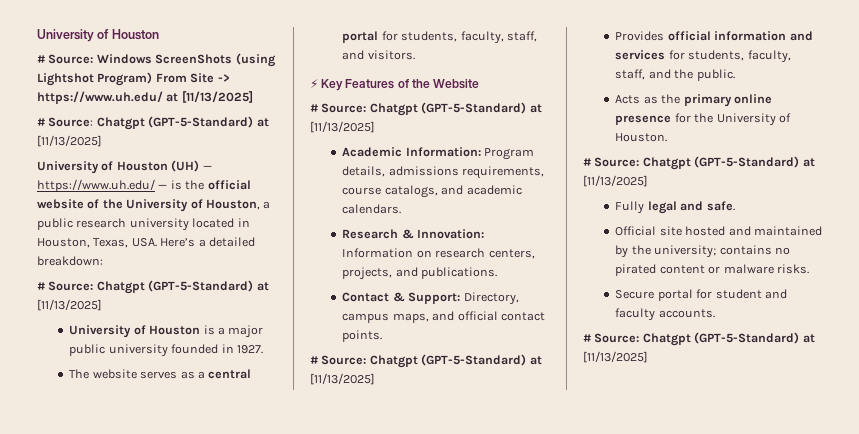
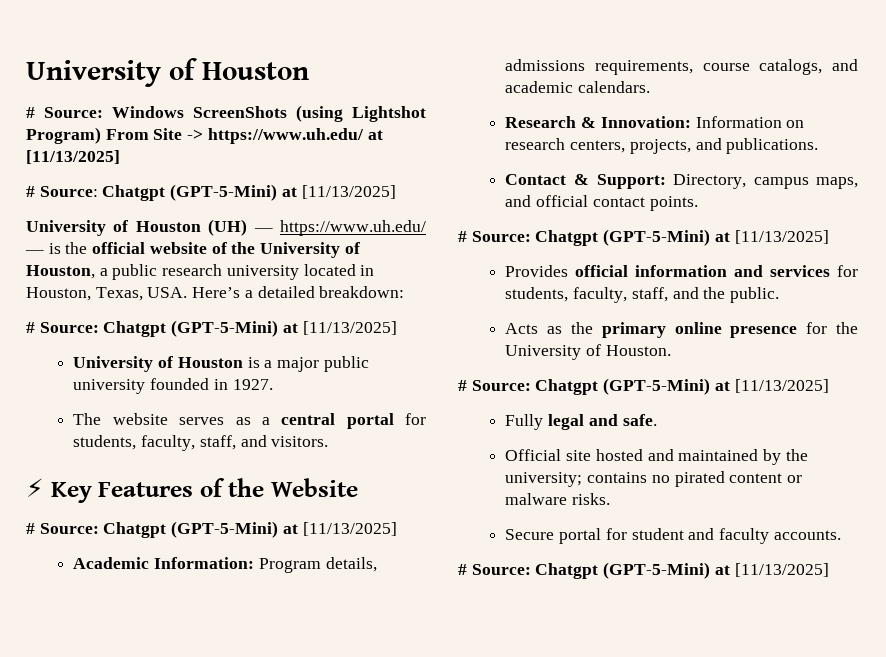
[148,116,254,128] (GPT-5-Standard) -> [170,184,278,201] (GPT-5-Mini)
[148,280,254,292] (GPT-5-Standard) -> [171,320,279,337] (GPT-5-Mini)
[421,102,527,114] (GPT-5-Standard) -> [171,521,279,538] (GPT-5-Mini)
[421,354,527,366] (GPT-5-Standard) -> [603,229,711,246] (GPT-5-Mini)
[694,156,800,168] (GPT-5-Standard) -> [603,378,711,395] (GPT-5-Mini)
[694,332,800,344] (GPT-5-Standard) -> [603,562,711,579] (GPT-5-Mini)

